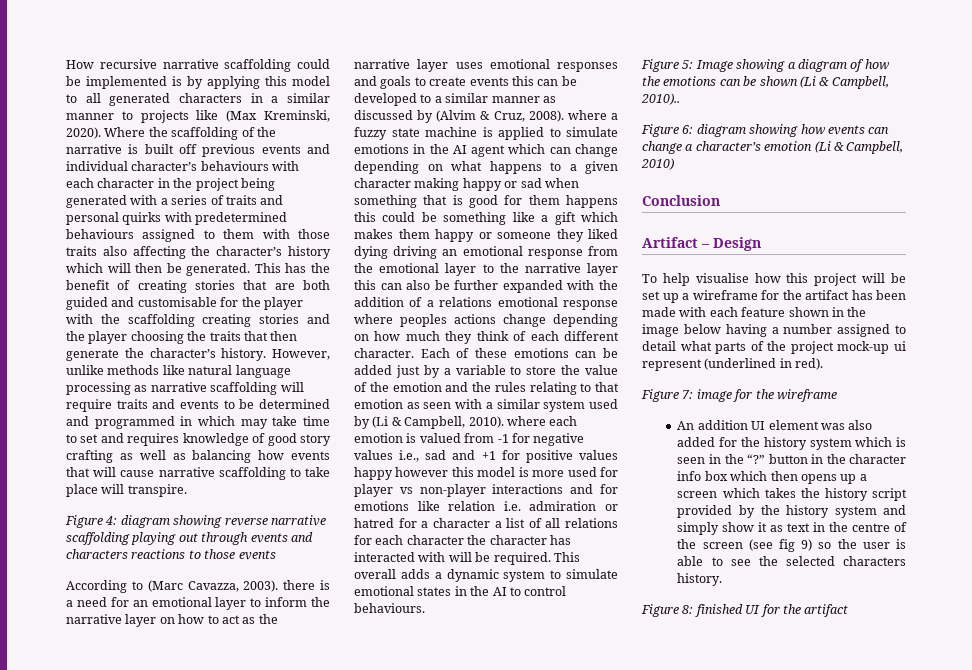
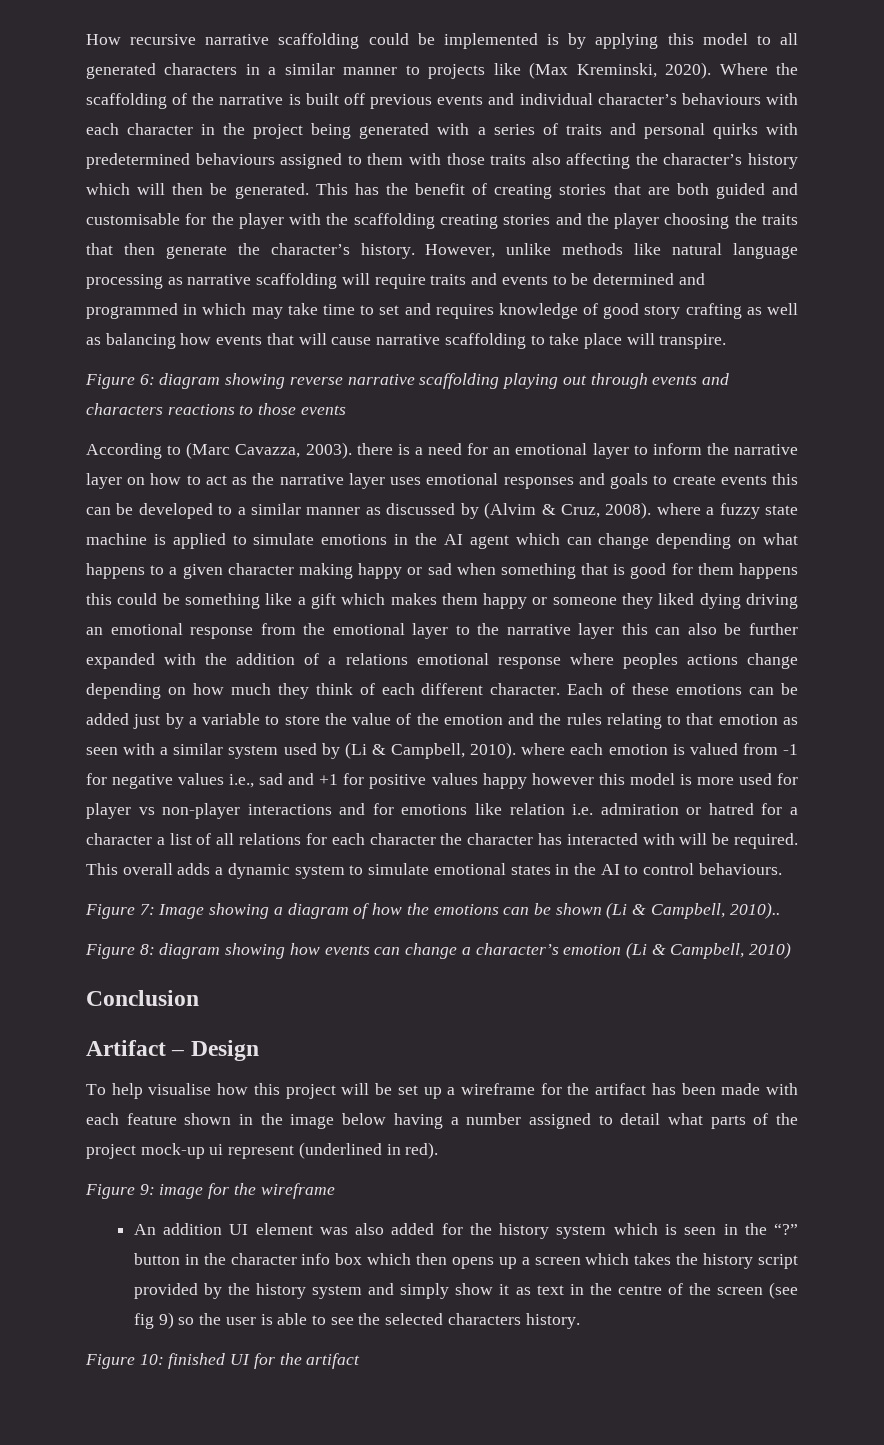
[105,516,118,525] 4: -> [139,374,155,385] 6:
[682,60,694,69] 5: -> [139,904,155,915] 7:
[682,125,694,134] 6: -> [139,944,155,955] 8:
[682,390,694,399] 7: -> [139,1184,155,1195] 9:
[682,605,694,614] 8: -> [139,1354,164,1365] 10:

